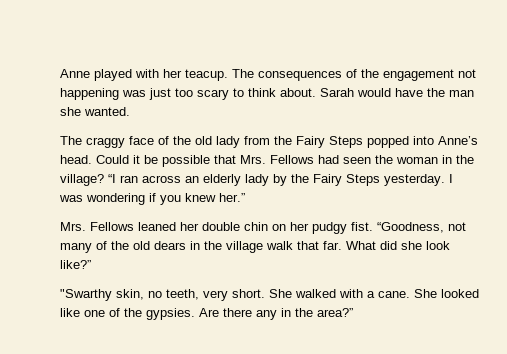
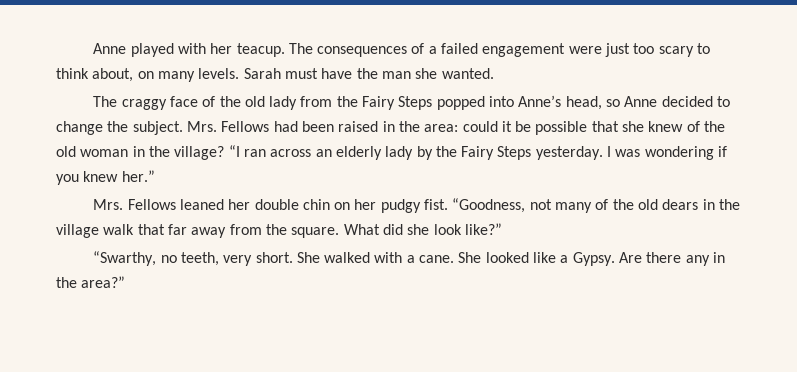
[361,69,476,81] [60,88,146,100] the engagement not happening was -> [428,43,602,57] a failed engagement were
[280,88,391,97] about. Sarah would -> [92,68,318,82] about, on many levels. Sarah must
[60,155,393,167] head. Could it be possible that Mrs. Fellows had seen the -> [565,96,730,110] [56,121,726,135] [56,146,76,157] head, so Anne decided to change the subject. Mrs. Fellows had been raised in the area: could it be possible that she knew of the old
[323,241,342,250] far. -> [167,224,340,238] far away from the square.
[60,289,144,301] "Swarthy skin, -> [93,251,157,266] “Swarthy,
[84,308,195,320] one of the gypsies. -> [560,252,615,266] a Gypsy.

